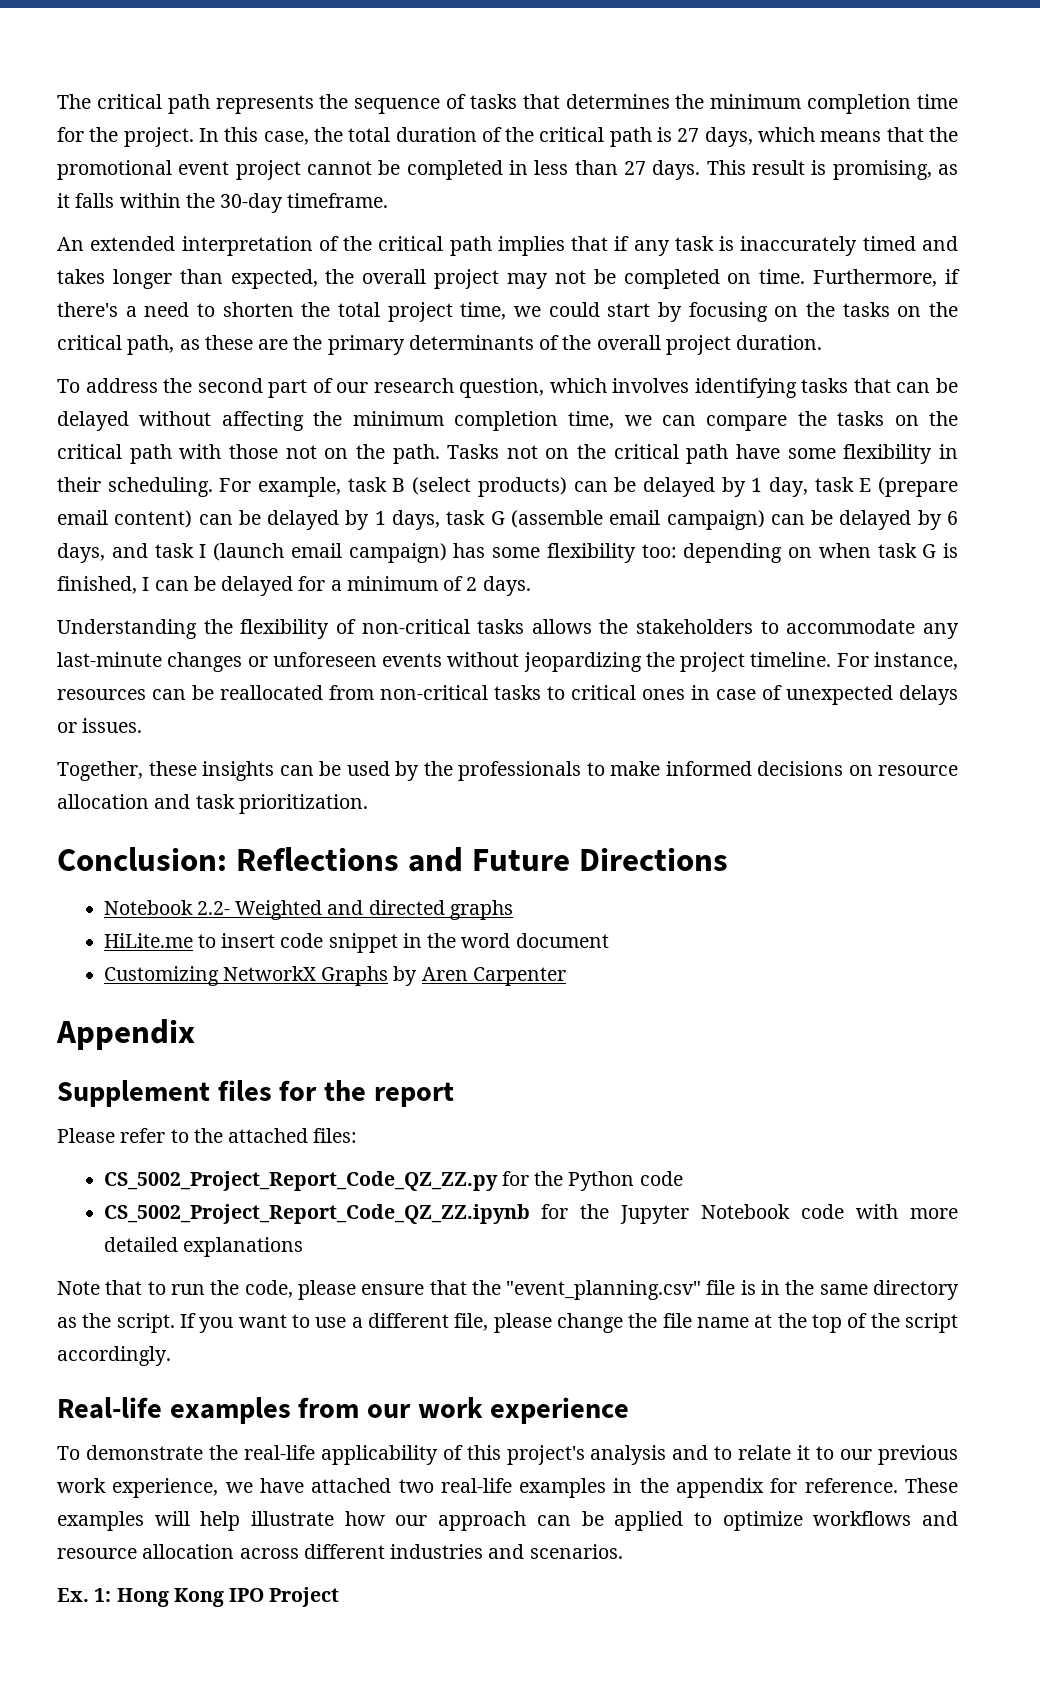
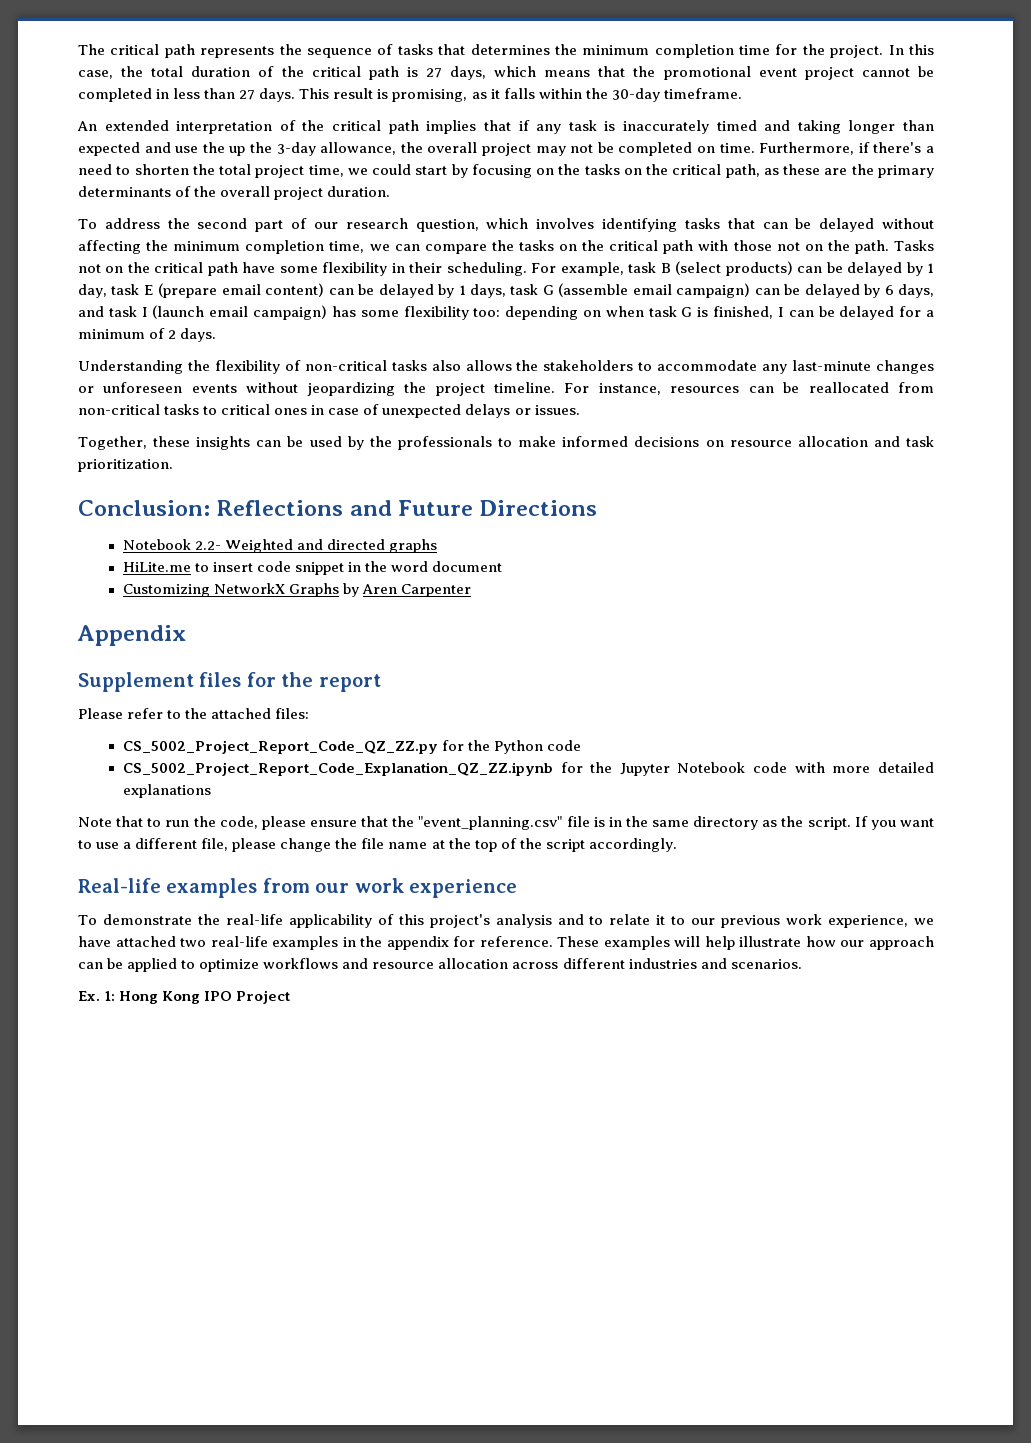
[57,269,105,284] takes -> [797,120,841,134] taking
[230,269,318,289] expected, -> [78,142,397,156] expected and use the up the 3-day allowance,
(525, 626) none -> [431,360,461,371] also
[103,1204,530,1224] CS_5002_Project_Report_Code_QZ_ZZ.ipynb -> [122,762,553,776] CS_5002_Project_Report_Code_Explanation_QZ_ZZ.ipynb

